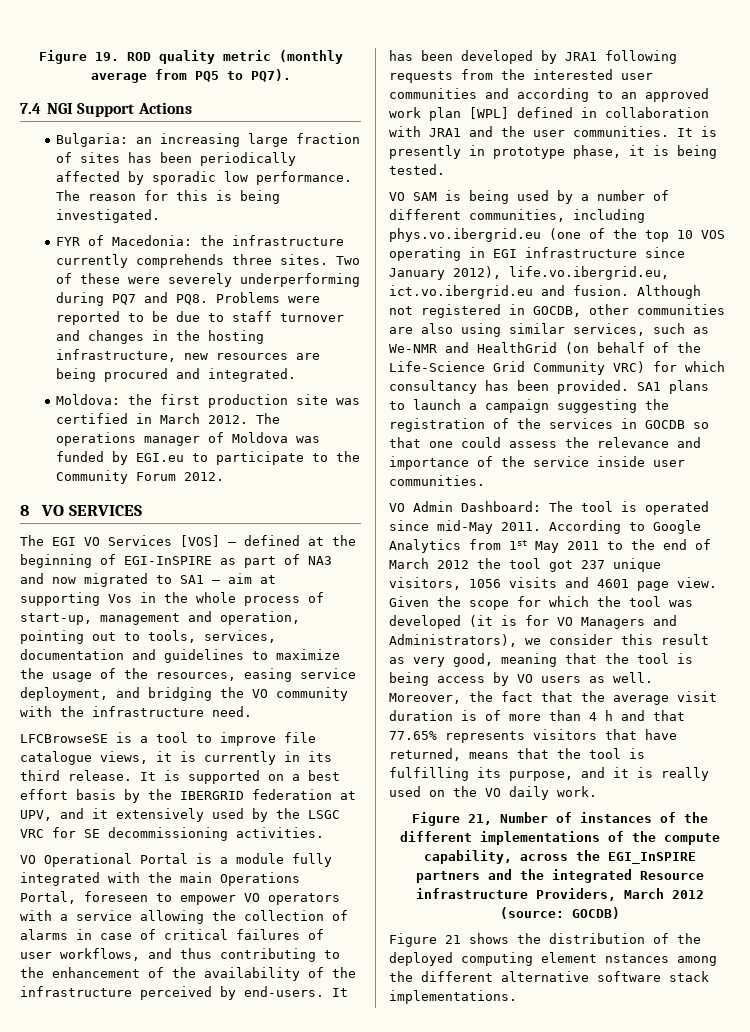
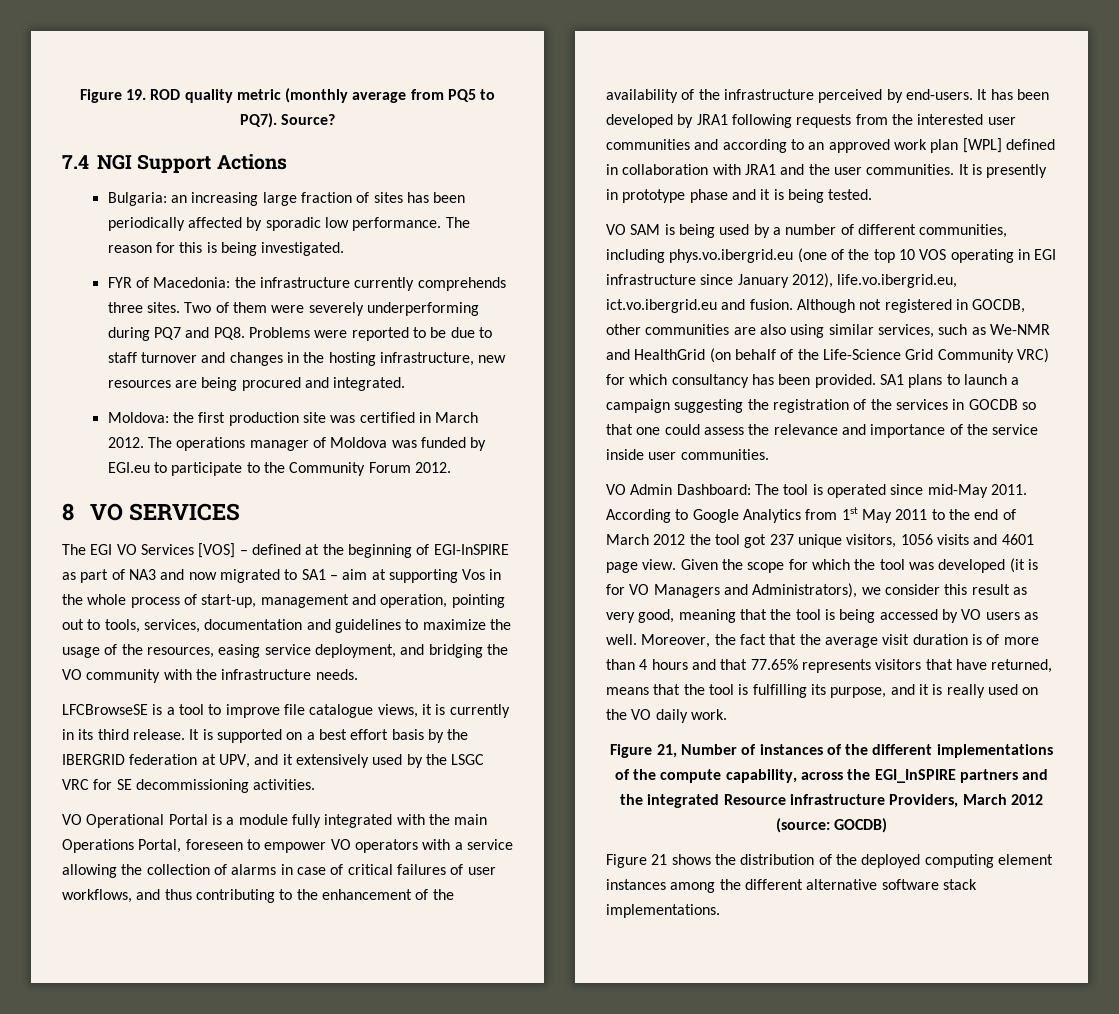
(291, 75) none -> [281,114,336,125] Source?
[80,273,121,284] these -> [232,302,267,313] them
[212,706,252,717] need. -> [315,669,358,680] needs.
[573,145,621,159] phase, -> [689,189,756,203] phase and
[437,676,485,683] access -> [879,609,938,620] accessed
[605,710,613,721] h -> [651,659,688,670] hours
[605,954,669,963] nstances -> [606,879,666,890] instances

